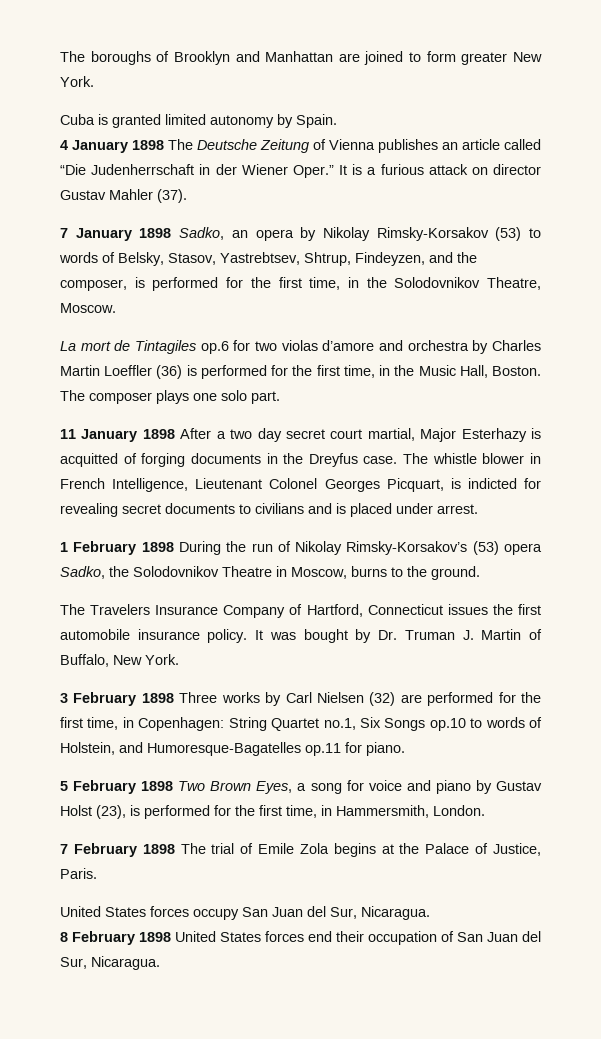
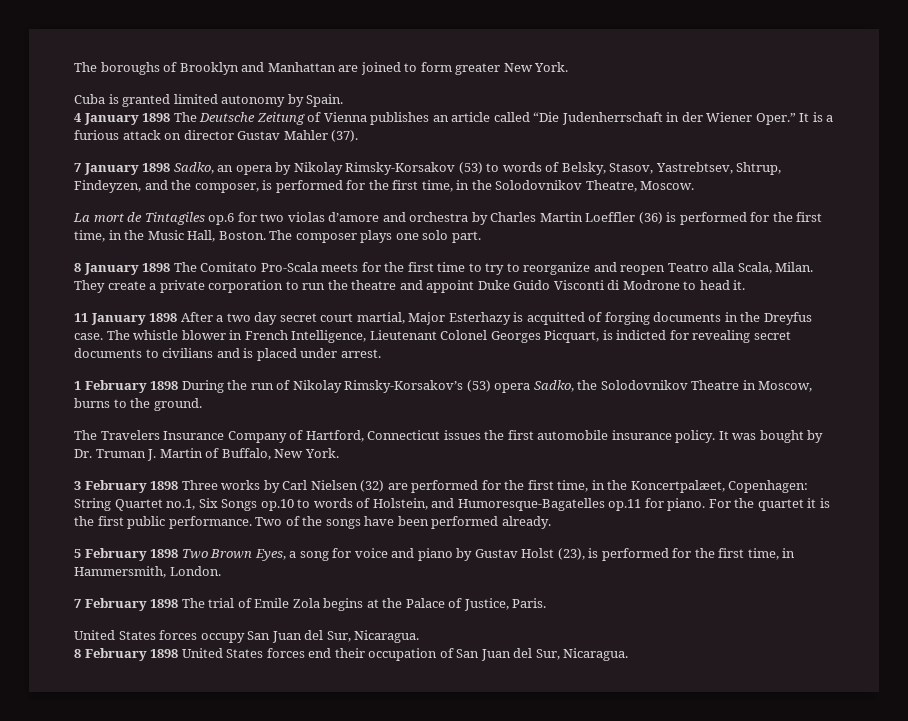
(280, 397) none -> [74,262,814,275] [74,280,746,293] // 8 January 1898 The Comitato Pro-Scala meets for the first time to try to reorganize and reopen Teatro alla Scala, Milan. They create a private corporation to run the theatre and appoint Duke Guido Visconti di Modrone to head it.
(134, 722) none -> [607,480,725,493] the Koncertpalæet,
(405, 749) none -> [708,498,830,511] [74,516,551,529] For the quartet it is the first public performance. Two of the songs have been performed already.

